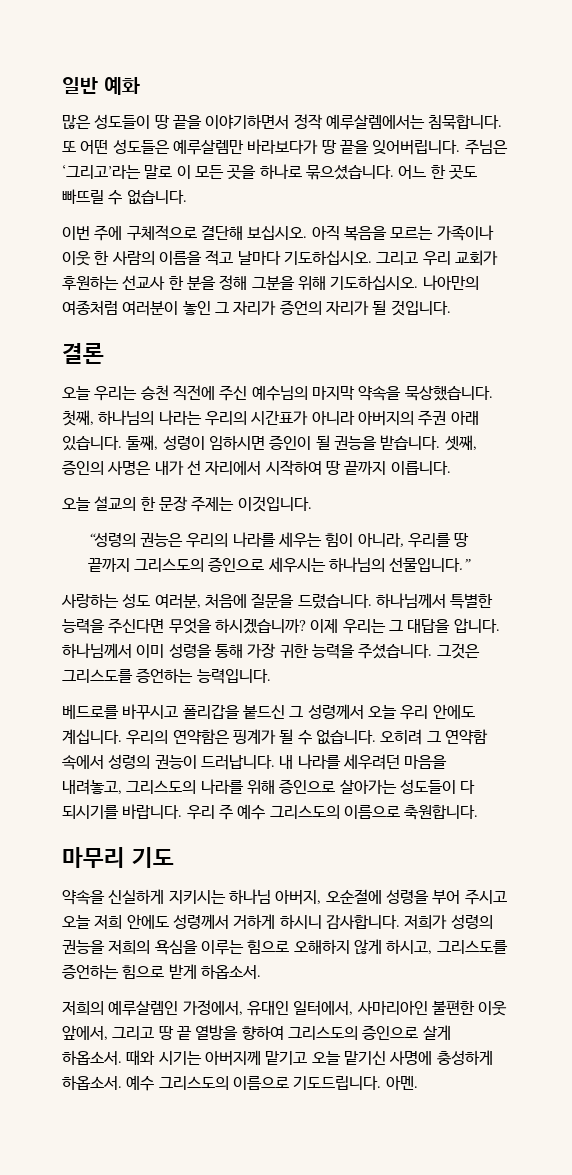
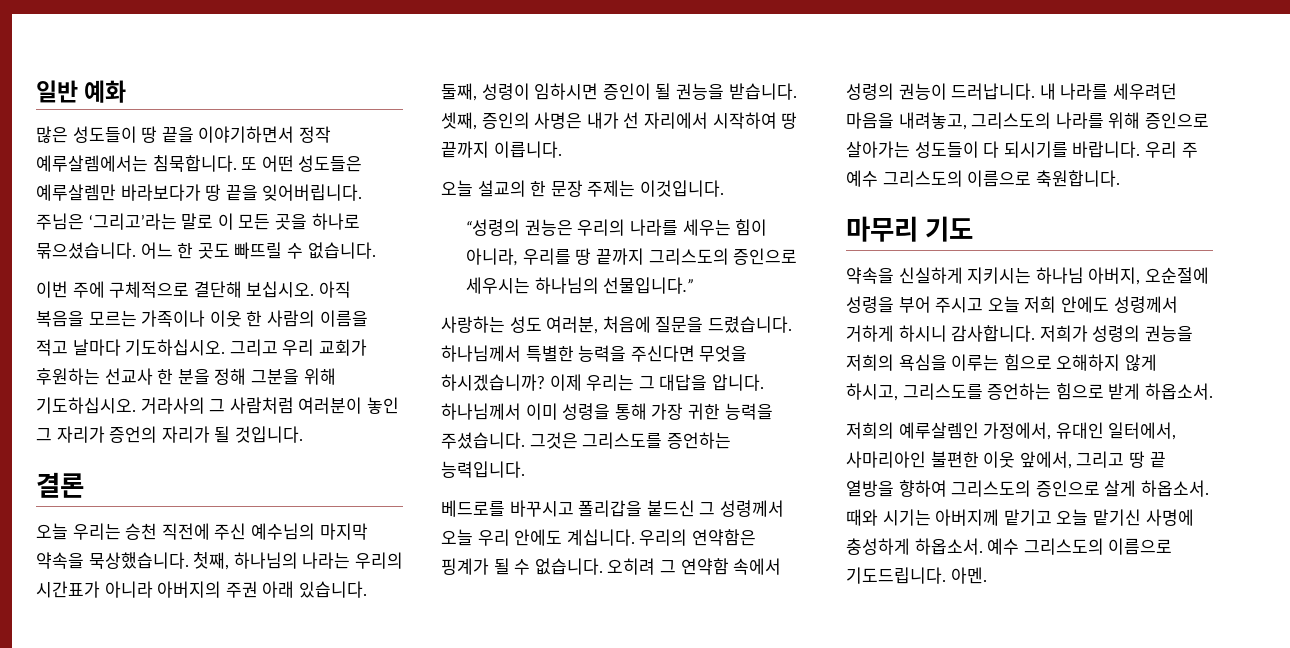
[422,275,479,290] [62,300,118,315] 나아만의 여종처럼 -> [140,397,294,414] 거라사의 그 사람처럼

